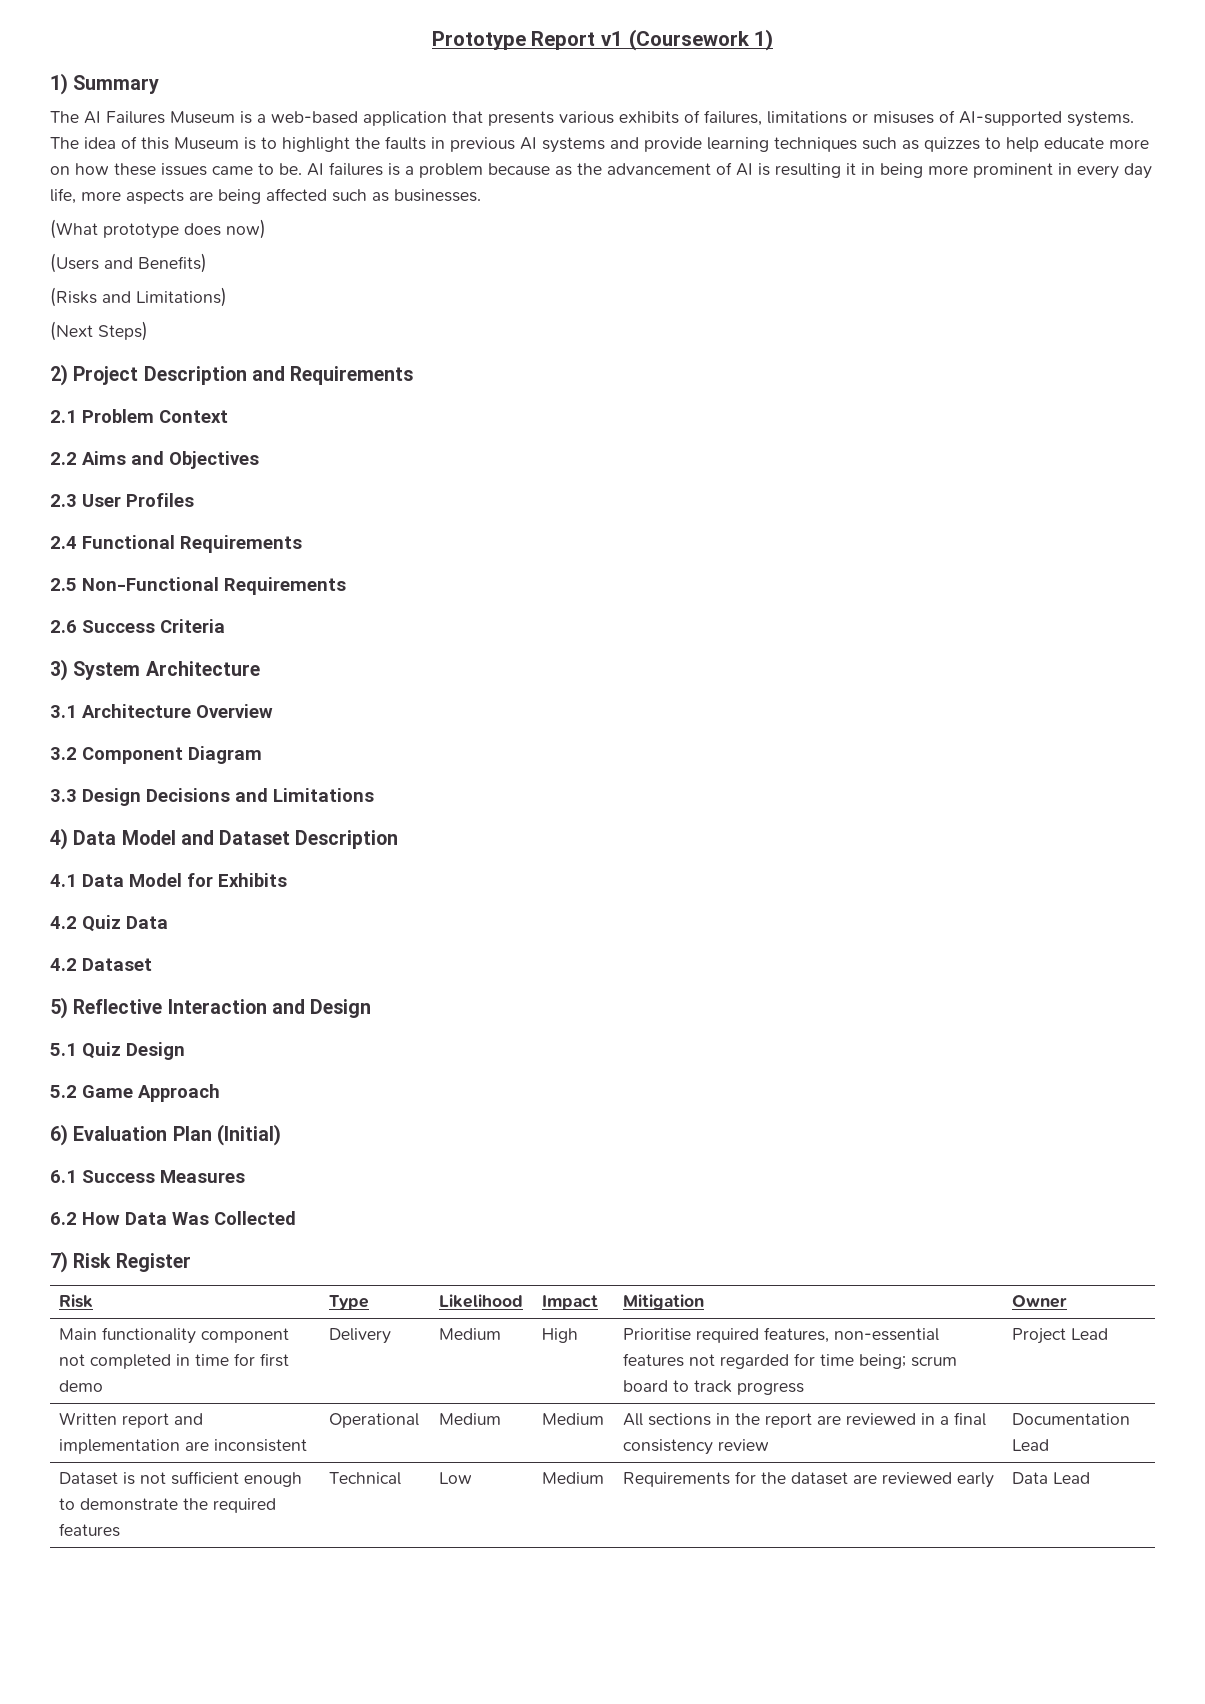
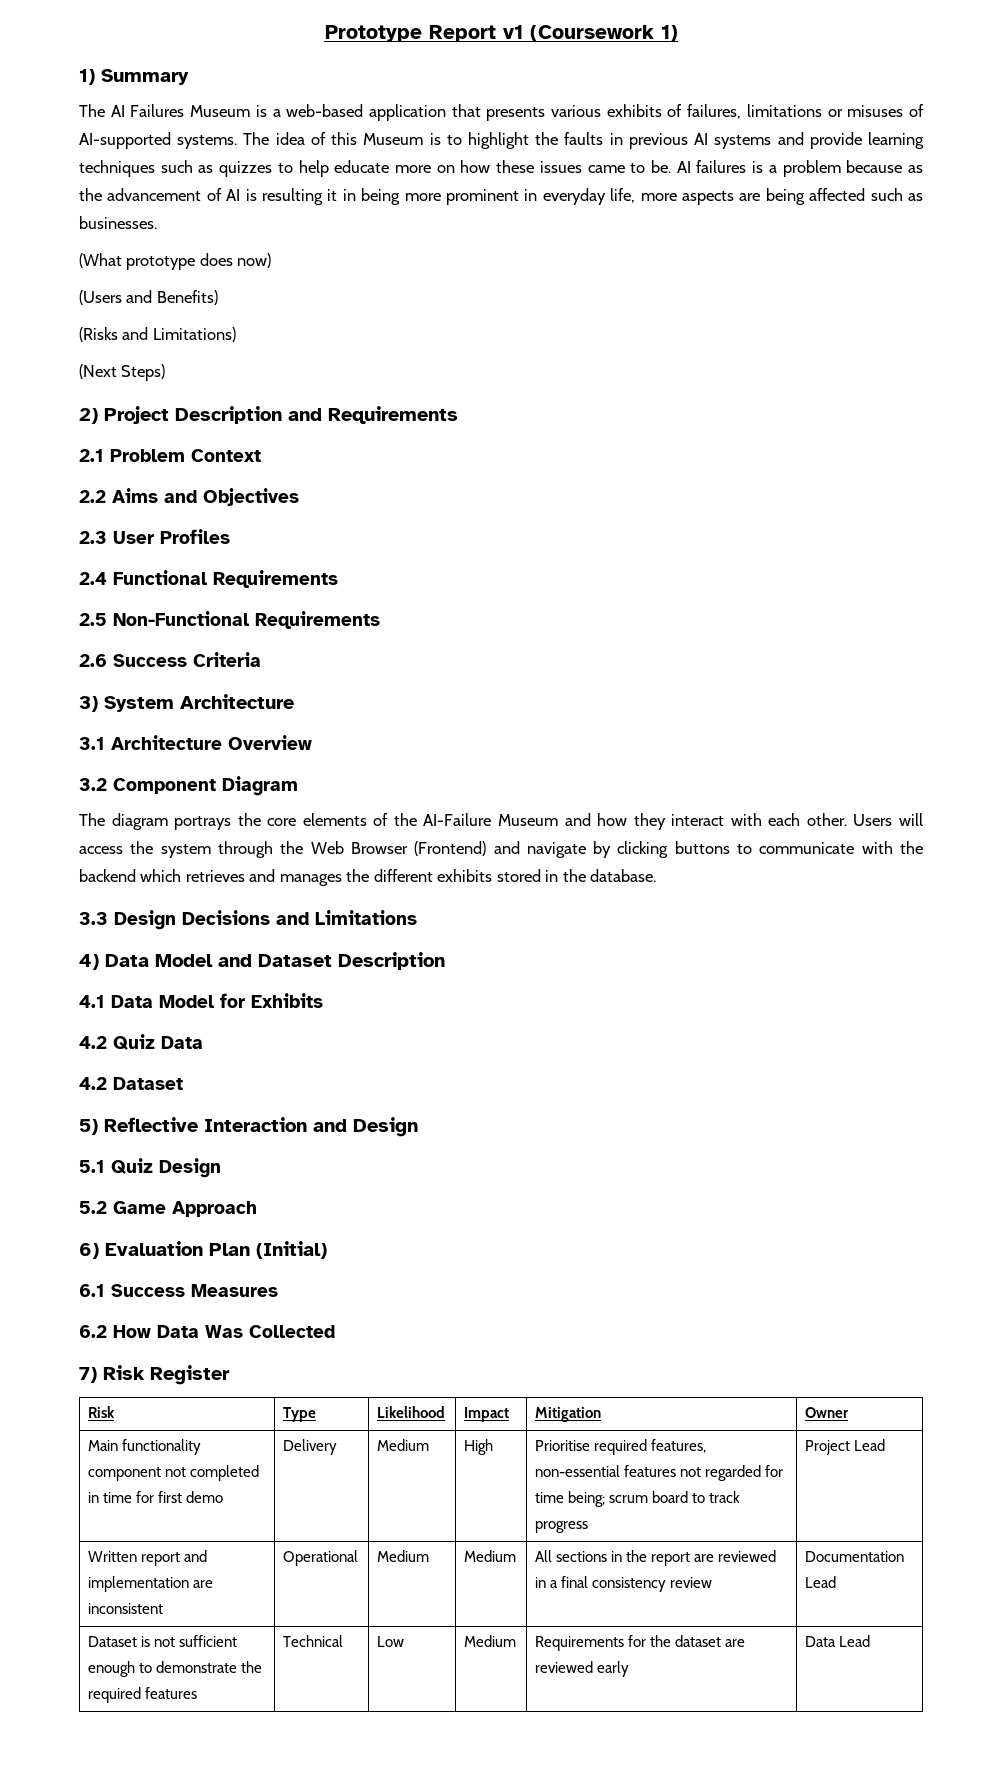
[1077,163,1152,179] every day -> [542,188,606,205] everyday
(262, 755) none -> [79,813,923,830] [79,841,923,858] [79,869,657,886] // The diagram portrays the core elements of the AI-Failure Museum and how they interact with each other. Users will access the system through the Web Browser (Frontend) and navigate by clicking buttons to communicate with the backend which retrieves and manages the different exhibits stored in the database.

